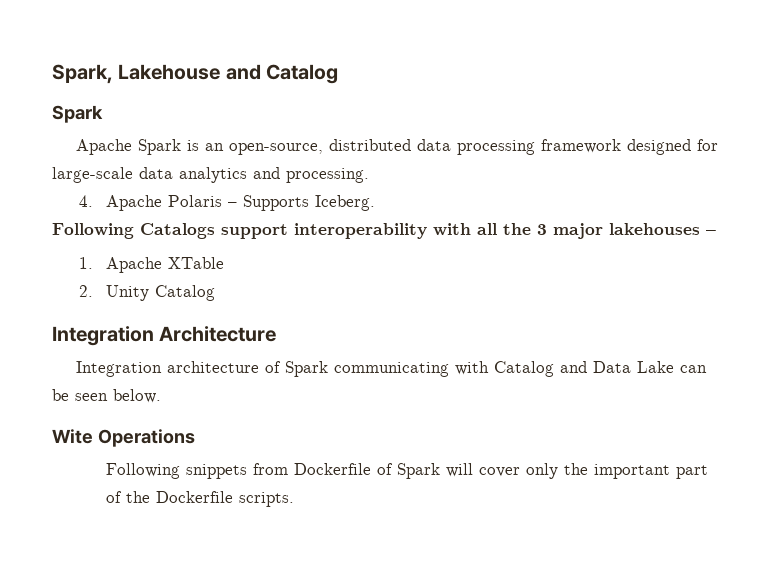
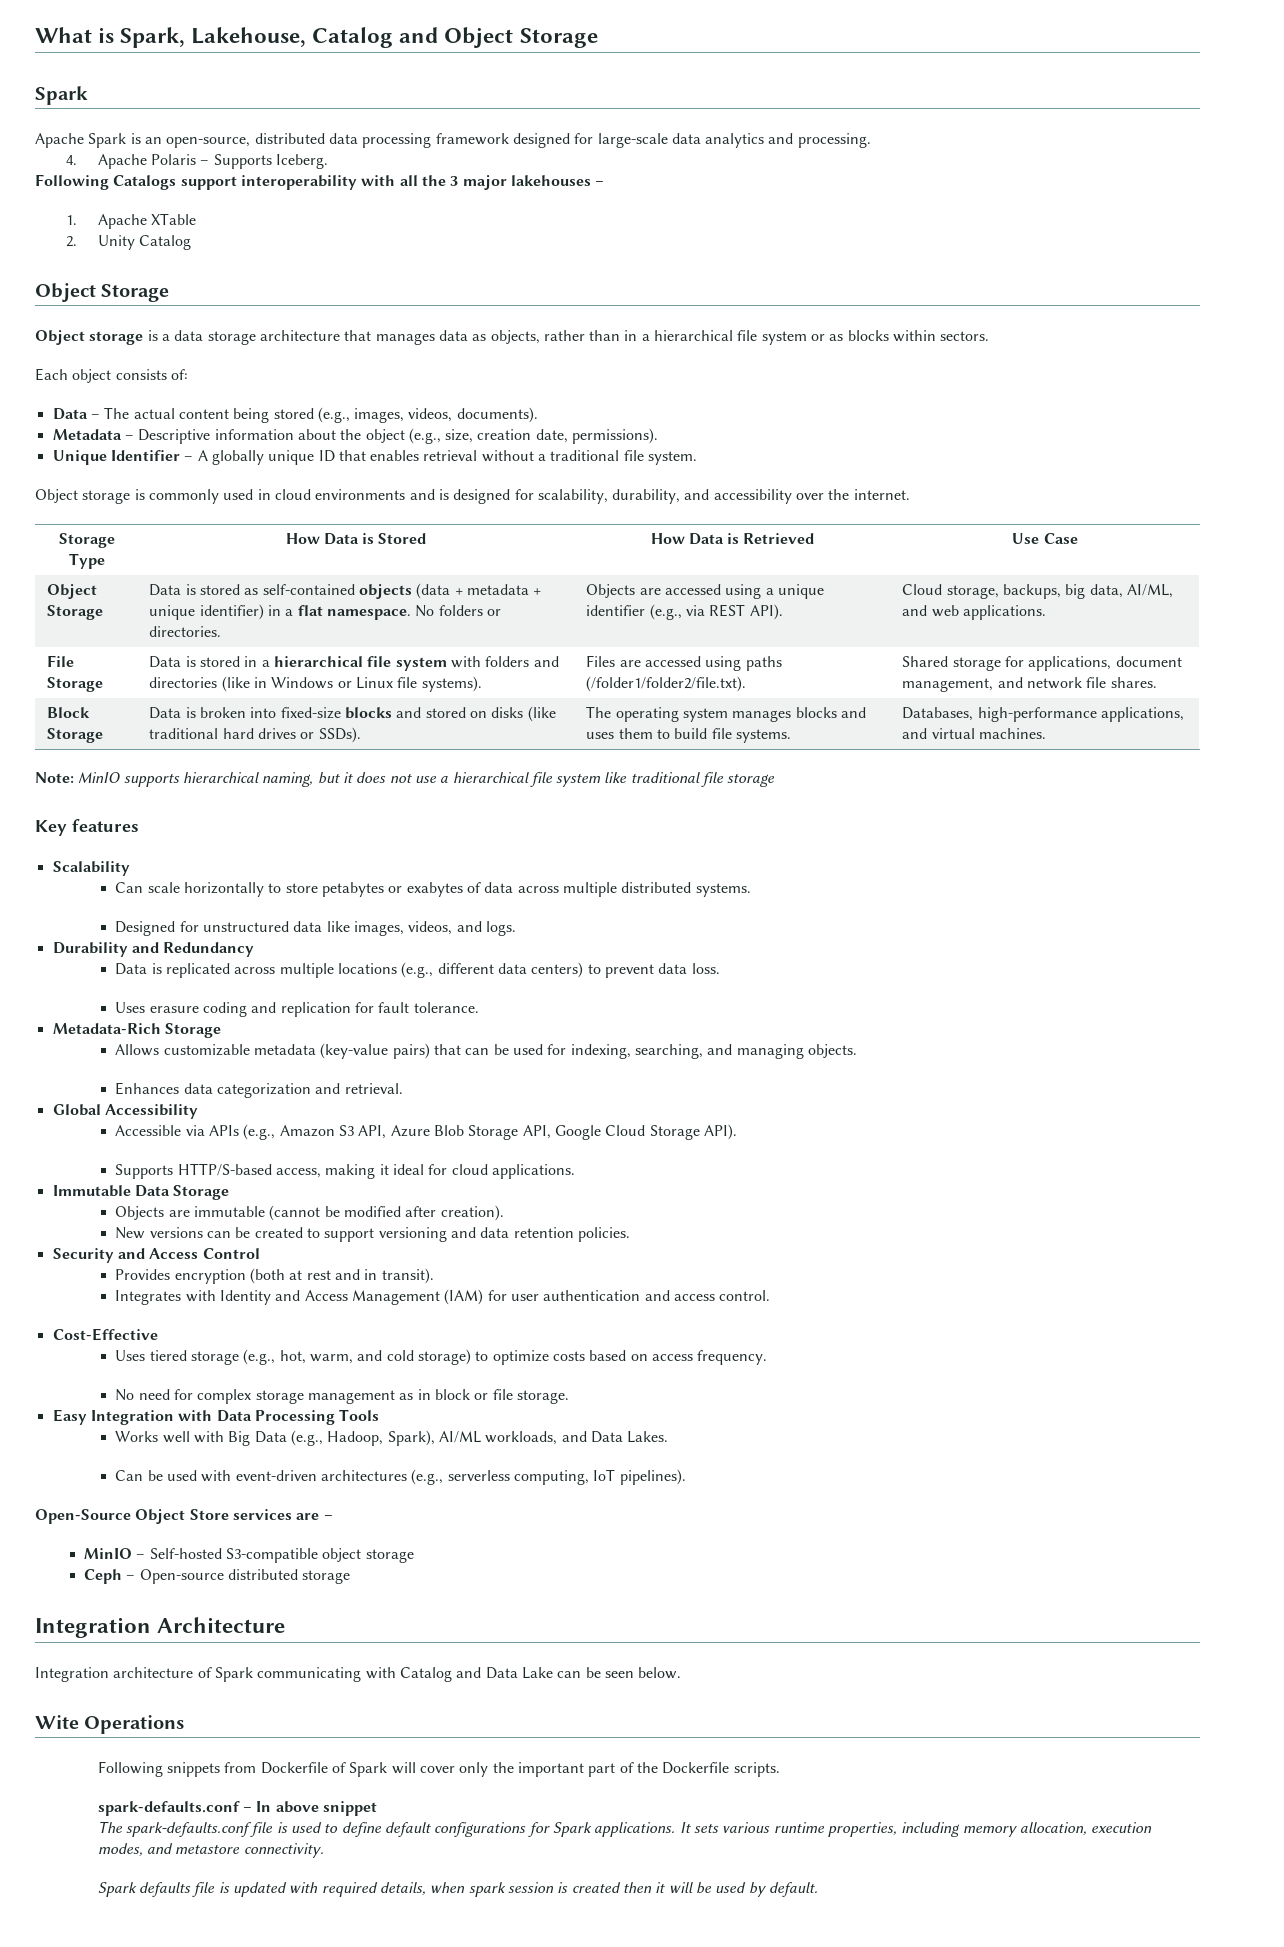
[52,64,339,84] Spark, Lakehouse and Catalog -> [35,27,598,48] What is Spark, Lakehouse, Catalog and Object Storage
(215, 293) none -> [35,283,170,302] [35,330,990,345] [35,368,188,383] [52,407,538,423] [52,428,659,444] [52,450,698,465] [35,489,910,504] [58,533,115,548] [68,553,105,569] [285,533,427,545] [650,533,815,545] [1012,533,1078,544] [47,584,98,599] [47,605,104,620] [149,583,542,599] [149,604,501,620] [149,626,222,637] [586,584,824,599] [586,604,783,620] [902,584,1173,599] [902,605,1047,620] [47,655,75,667] [47,677,104,692] [149,656,559,671] [149,676,482,692] [586,655,782,671] [586,676,747,692] [902,656,1182,671] [902,677,1157,692] [47,707,91,718] [47,728,104,743] [149,706,556,722] [149,727,361,743] [586,706,866,722] [586,728,791,743] [902,707,1185,722] [902,728,1047,739] [35,772,776,787] [35,819,139,836] [52,861,130,876] [115,882,751,897] [115,921,516,936] [52,942,255,957] [115,962,720,978] [115,1002,479,1017] [52,1023,221,1038] [115,1043,857,1059] [115,1082,403,1098] [52,1104,198,1119] [115,1124,737,1140] [115,1163,575,1179] [52,1185,230,1200] [115,1205,504,1221] [115,1227,630,1242] [52,1248,260,1263] [115,1268,434,1284] [115,1289,771,1305] [52,1328,158,1341] [115,1349,768,1365] [115,1389,569,1404] [52,1409,380,1425] [115,1430,669,1446] [115,1469,686,1485] [35,1509,333,1524] [84,1548,414,1563] [84,1569,351,1584] // Object Storage // Object storage is a data storage architecture that manages data as objects, rather than in a hierarchical file system or as blocks within sectors. // Each object consists of: // Data – The actual content being stored (e.g., images, videos, documents). // Metadata – Descriptive information about the object (e.g., size, creation date, permissions). // Unique Identifier – A globally unique ID that enables retrieval without a traditional file system. // Object storage is commonly used in cloud environments and is designed for scalability, durability, and accessibility over the internet. // Storage Type | How Data is Stored | How Data is Retrieved | Use Case // Object Storage | Data is stored as self-contained objects (data + metadata + unique identifier) in a flat namespace. No folders or directories. | Objects are accessed using a unique identifier (e.g., via REST API). | Cloud storage, backups, big data, AI/ML, and web applications. // File Storage | Data is stored in a hierarchical file system with folders and directories (like in Windows or Linux file systems). | Files are accessed using paths (/folder1/folder2/file.txt). | Shared storage for applications, document management, and network file shares. // Block Storage | Data is broken into fixed-size blocks and stored on disks (like traditional hard drives or SSDs). | The operating system manages blocks and uses them to build file systems. | Databases, high-performance applications, and virtual machines. // Note: MinIO supports hierarchical naming, but it does not use a hierarchical file system like traditional file storage // Key features // Scalability // Can scale horizontally to store petabytes or exabytes of data across multiple distributed systems. // Designed for unstructured data like images, videos, and logs. // Durability and Redundancy // Data is replicated across multiple locations (e.g., different data centers) to prevent data loss. // Uses erasure coding and replication for fault tolerance. // Metadata-Rich Storage // Allows customizable metadata (key-value pairs) that can be used for indexing, searching, and managing objects. // Enhances data categorization and retrieval. // Global Accessibility // Accessible via APIs (e.g., Amazon S3 API, Azure Blob Storage API, Google Cloud Storage API). // Supports HTTP/S-based access, making it ideal for cloud applications. // Immutable Data Storage // Objects are immutable (cannot be modified after creation). // New versions can be created to support versioning and data retention policies. // Security and Access Control // Provides encryption (both at rest and in transit). // Integrates with Identity and Access Management (IAM) for user authentication and access control. // Cost-Effective // Uses tiered storage (e.g., hot, warm, and cold storage) to optimize costs based on access frequency. // No need for complex storage management as in block or file storage. // Easy Integration with Data Processing Tools // Works well with Big Data (e.g., Hadoop, Spark), AI/ML workloads, and Data Lakes. // Can be used with event-driven architectures (e.g., serverless computing, IoT pipelines). // Open-Source Object Store services are – // MinIO – Self-hosted S3-compatible object storage // Ceph – Open-source distributed storage
(294, 499) none -> [97,1801,378,1816] [97,1821,1153,1837] [97,1843,324,1858] [97,1882,818,1897] // spark-defaults.conf – In above snippet // The spark-defaults.conf file is used to define default configurations for Spark applications. It sets various runtime properties, including memory allocation, execution modes, and metastore connectivity. // Spark defaults file is updated with required details, when spark session is created then it will be used by default.

